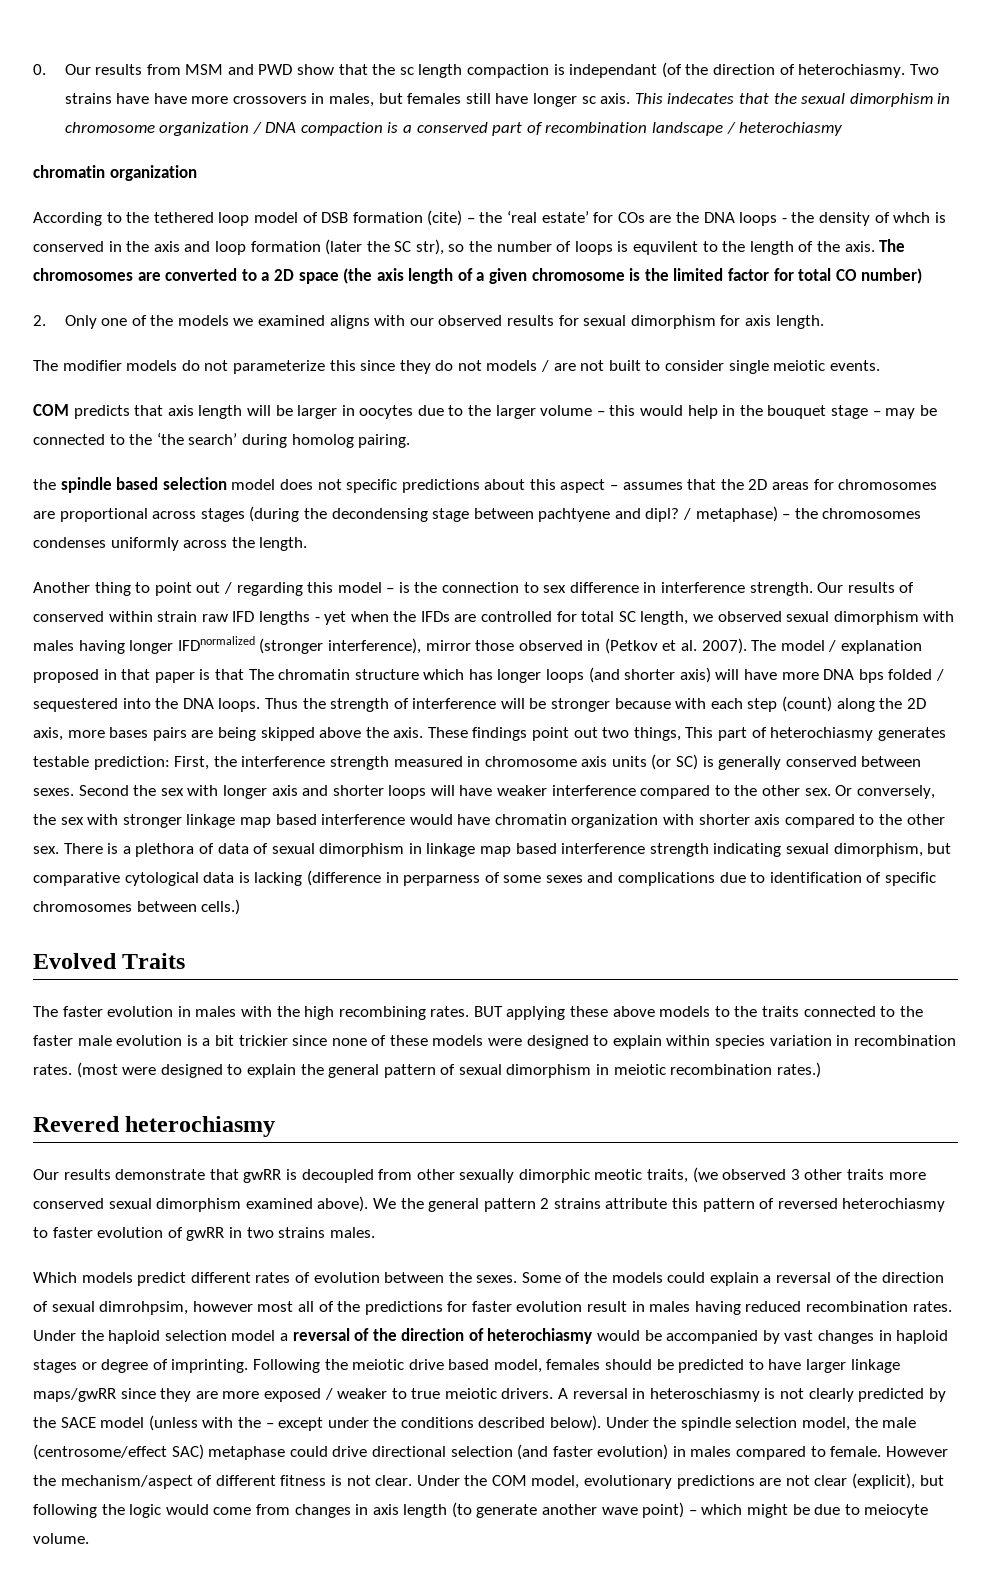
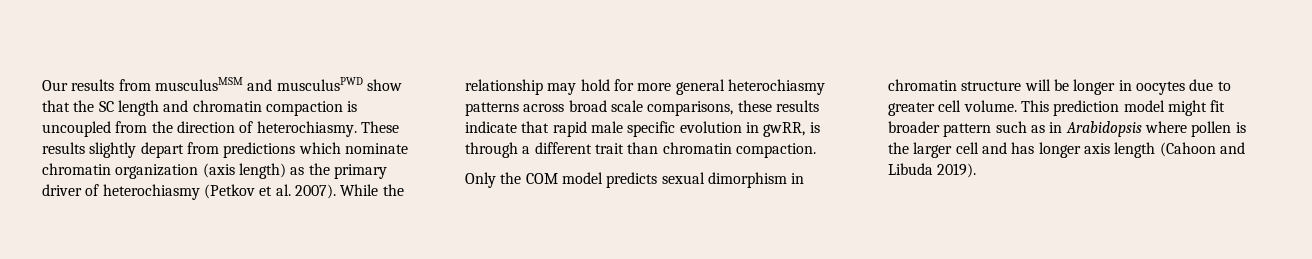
[33,64,46,75] 0. -> (42, 85) none
[185,62,939,78] [64,93,951,107] [64,122,843,136] [33,165,197,181] [33,210,946,226] [33,239,906,255] [33,268,923,284] [33,315,824,329] [33,360,880,374] [33,404,338,419] MSM and PWD show that the sc length compaction is independant (of the direction of heterochiasmy. Two strains have have more crossovers in males, but females still have longer sc axis. This indecates that the sexual dimorphism in chromosome organization / DNA compaction is a conserved part of recombination landscape / heterochiasmy // chromatin organization // According to the tethered loop model of DSB formation (cite) – the ‘real estate’ for COs are the DNA loops - the density of whch is conserved in the axis and loop formation (later the SC str), so the number of loops is equvilent to the length of the axis. The chromosomes are converted to a 2D space (the axis length of a given chromosome is the limited factor for total CO number) // 2. Only one of the models we examined aligns with our observed results for sexual dimorphism for axis length. // The modifier models do not parameterize this since they do not models / are not built to consider single meiotic events. // COM predicts that axis length will be larger -> [154,77,402,91] [42,100,358,116] [42,121,399,137] [42,142,408,158] [42,163,387,179] [42,184,404,200] [465,79,825,95] [465,100,819,116] [465,121,820,137] [465,142,816,158] [465,172,805,188] [888,79,1116,95] musculusMSM and musculusPWD show that the SC length and chromatin compaction is uncoupled from the direction of heterochiasmy. These results slightly depart from predictions which nominate chromatin organization (axis length) as the primary driver of heterochiasmy (Petkov et al. 2007). While the relationship may hold for more general heterochiasmy patterns across broad scale comparisons, these results indicate that rapid male specific evolution in gwRR, is through a different trait than chromatin compaction. // Only the COM model predicts sexual dimorphism in chromatin structure will be longer
[468,405,937,419] [33,432,411,448] [33,477,938,493] [33,506,922,522] [33,537,308,551] [33,582,915,596] [33,611,955,625] [33,636,923,654] [33,667,944,683] [33,696,926,712] [33,727,946,741] [33,754,922,770] [33,785,935,799] [33,814,945,828] [33,843,952,857] [33,870,937,886] [33,899,241,915] [33,953,186,969] [33,1006,923,1020] [33,1035,956,1049] [33,1062,821,1078] [33,1116,276,1137] [33,1167,926,1183] [33,1196,946,1212] [33,1227,375,1241] [33,1272,944,1286] [33,1301,952,1315] [33,1328,949,1344] [33,1359,900,1373] [33,1388,946,1402] [33,1415,917,1431] [33,1444,948,1460] [33,1473,944,1489] [33,1502,929,1518] [33,1533,89,1544] the larger volume – this would help in the bouquet stage – may be connected to the ‘the search’ during homolog pairing. // the spindle based selection model does not specific predictions about this aspect – assumes that the 2D areas for chromosomes are proportional across stages (during the decondensing stage between pachtyene and dipl? / metaphase) – the chromosomes condenses uniformly across the length. // Another thing to point out / regarding this model – is the connection to sex difference in interference strength. Our results of conserved within strain raw IFD lengths - yet when the IFDs are controlled for total SC length, we observed sexual dimorphism with males having longer IFDnormalized (stronger interference), mirror those observed in (Petkov et al. 2007). The model / explanation proposed in that paper is that The chromatin structure which has longer loops (and shorter axis) will have more DNA bps folded / sequestered into the DNA loops. Thus the strength of interference will be stronger because with each step (count) along the 2D axis, more bases pairs are being skipped above the axis. These findings point out two things, This part of heterochiasmy generates testable prediction: First, the interference strength measured in chromosome axis units (or SC) is generally conserved between sexes. Second the sex with longer axis and shorter loops will have weaker interference compared to the other sex. Or conversely, the sex with stronger linkage map based interference would have chromatin organization with shorter axis compared to the other sex. There is a plethora of data of sexual dimorphism in linkage map based interference strength indicating sexual dimorphism, but comparative cytological data is lacking (difference in perparness of some sexes and complications due to identification of specific chromosomes between cells.) // Evolved Traits // The faster evolution in males with the high recombining rates. BUT applying these above models to the traits connected to the faster male evolution is a bit trickier since none of these models were designed to explain within species variation in recombination rates. (most were designed to explain the general pattern of sexual dimorphism in meiotic recombination rates.) // Revered heterochiasmy // Our results demonstrate that gwRR is decoupled from other sexually dimorphic meotic traits, (we observed 3 other traits more conserved sexual dimorphism examined above). We the general pattern 2 strains attribute this pattern of reversed heterochiasmy to faster evolution of gwRR in two strains males. // Which models predict different rates of evolution between the sexes. Some of the models could explain a reversal of the direction of sexual dimrohpsim, however most all of the predictions for faster evolution result in males having reduced recombination rates. Under the haploid selection model a reversal of the direction of heterochiasmy would be accompanied by vast changes in haploid stages or degree of imprinting. Following the meiotic drive based model, females should be predicted to have larger linkage maps/gwRR since they are more exposed / weaker to true meiotic drivers. A reversal in heteroschiasmy is not clearly predicted by the SACE model (unless with the – except under the conditions described below). Under the spindle selection model, the male (centrosome/effect SAC) metaphase could drive directional selection (and faster evolution) in males compared to female. However the mechanism/aspect of different fitness is not clear. Under the COM model, evolutionary predictions are not clear (explicit), but following the logic would come from changes in axis length (to generate another wave point) – which might be due to meiocyte volume. -> [888,100,1226,116] [888,121,1246,137] [888,142,1245,158] [888,163,977,178] greater cell volume. This prediction model might fit broader pattern such as in Arabidopsis where pollen is the larger cell and has longer axis length (Cahoon and Libuda 2019).

